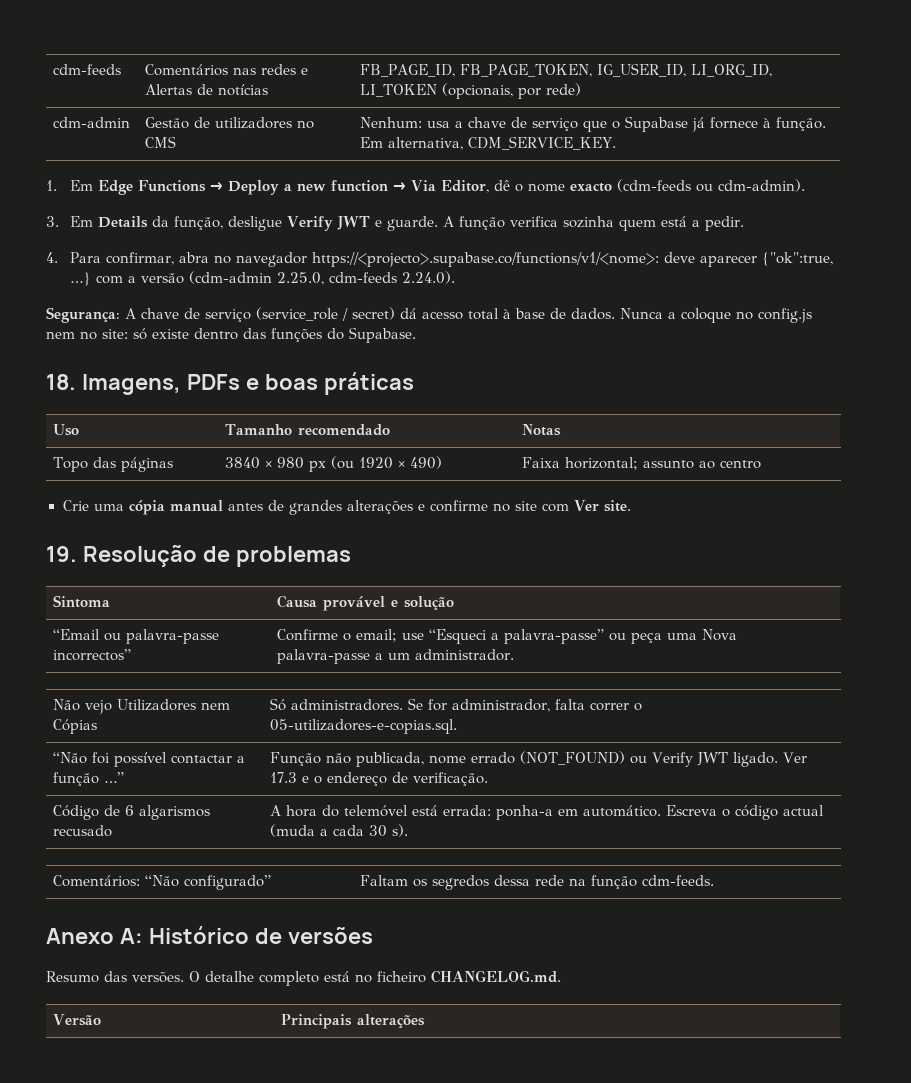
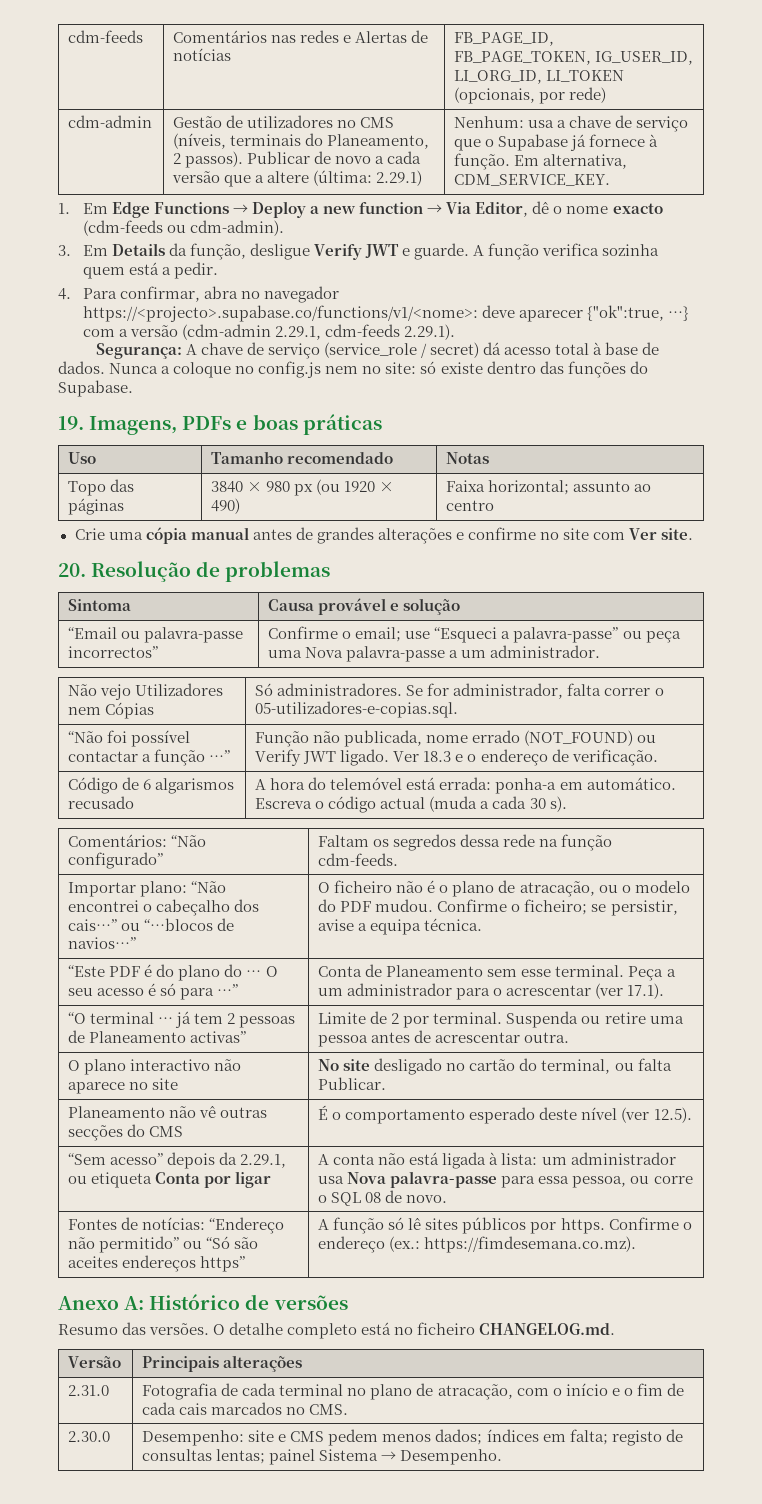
(177, 142) none -> [173,133,430,149] [173,151,422,168] [172,170,423,187] (níveis, terminais do Planeamento, 2 passos). Publicar de novo a cada versão que a altere (última: 2.29.1)
[277,271,456,285] 2.25.0, cdm-feeds 2.24.0). -> [275,324,456,340] 2.29.1, cdm-feeds 2.29.1).
[46,374,76,390] 18. -> [58,416,84,430] 19.
[46,546,77,562] 19. -> [58,563,86,577] 20.
[270,772,298,783] 17.3 -> [423,751,452,762] 18.3
(715, 880) none -> [68,881,227,897] [68,899,260,916] [68,918,235,931] [68,937,137,949] [318,880,690,897] [318,899,678,916] [318,918,483,935] [68,964,278,981] [68,983,239,1000] [318,964,676,981] [318,983,665,1000] [68,1011,296,1028] [68,1030,247,1043] [318,1011,684,1028] [318,1030,570,1047] [68,1059,242,1075] [68,1078,179,1094] [318,1058,672,1075] [318,1077,387,1090] [68,1106,268,1118] [68,1124,184,1141] [318,1105,692,1124] [68,1152,287,1169] [68,1171,272,1188] [318,1152,676,1169] [318,1171,693,1188] [318,1190,448,1206] [68,1217,285,1234] [68,1236,259,1253] [68,1255,246,1272] [318,1217,692,1234] [318,1236,637,1253] // Importar plano: “Não encontrei o cabeçalho dos cais…” ou “…blocos de navios…” | O ficheiro não é o plano de atracação, ou o modelo do PDF mudou. Confirme o ficheiro; se persistir, avise a equipa técnica. // “Este PDF é do plano do … O seu acesso é só para …” | Conta de Planeamento sem esse terminal. Peça a um administrador para o acrescentar (ver 17.1). // “O terminal … já tem 2 pessoas de Planeamento activas” | Limite de 2 por terminal. Suspenda ou retire uma pessoa antes de acrescentar outra. // O plano interactivo não aparece no site | No site desligado no cartão do terminal, ou falta Publicar. // Planeamento não vê outras secções do CMS | É o comportamento esperado deste nível (ver 12.5). // “Sem acesso” depois da 2.29.1, ou etiqueta Conta por ligar | A conta não está ligada à lista: um administrador usa Nova palavra-passe para essa pessoa, ou corre o SQL 08 de novo. // Fontes de notícias: “Endereço não permitido” ou “Só são aceites endereços https” | A função só lê sites públicos por https. Confirme o endereço (ex.: https://fimdesemana.co.mz).
(426, 1021) none -> [68,1385,110,1396] [142,1383,684,1400] [142,1402,349,1415] [68,1431,111,1442] [142,1429,683,1446] [142,1449,503,1465] // 2.31.0 | Fotografia de cada terminal no plano de atracação, com o início e o fim de cada cais marcados no CMS. // 2.30.0 | Desempenho: site e CMS pedem menos dados; índices em falta; registo de consultas lentas; painel Sistema → Desempenho.

